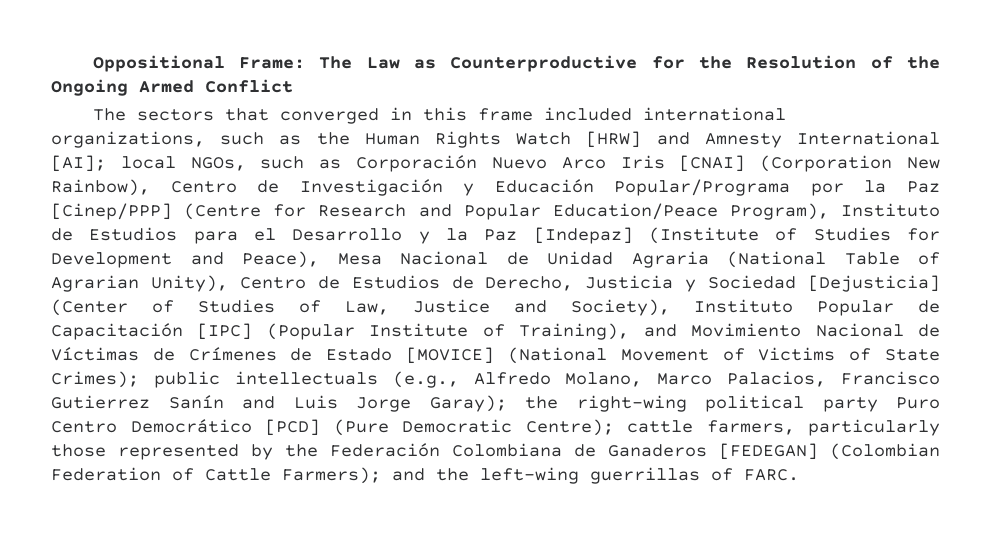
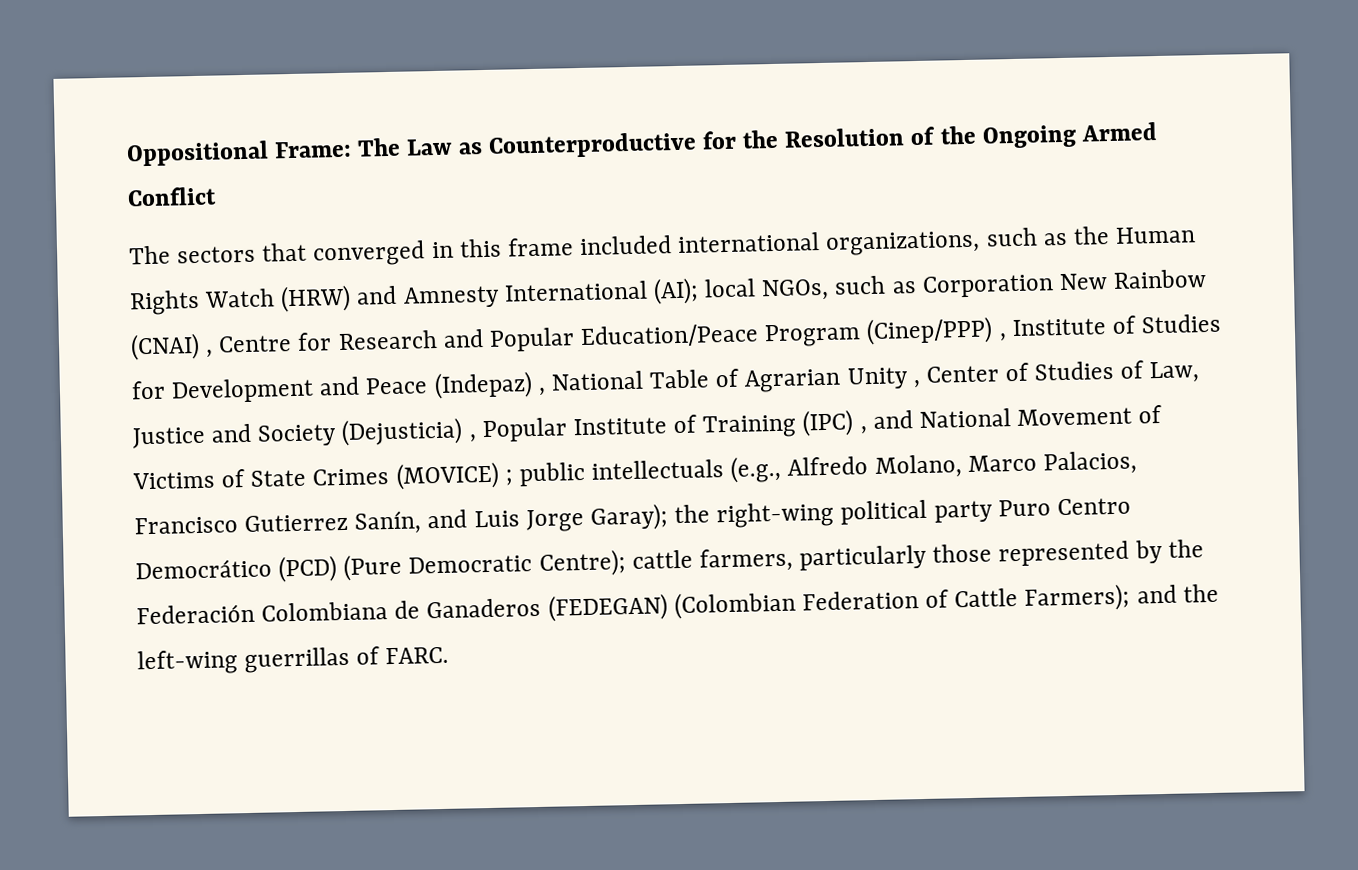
[586,131,642,148] [HRW] -> [280,284,352,313] (HRW)
[51,155,106,172] [AI]; -> [652,277,699,305] (AI);
[356,155,941,172] [51,179,940,196] [51,203,262,220] Corporación Nuevo Arco Iris [CNAI] (Corporation New Rainbow), Centro de Investigación y Educación Popular/Programa por la Paz [Cinep/PPP] (Centre -> [921,269,1208,298] [130,332,293,361] Corporation New Rainbow (CNAI) , Centre
[729,203,940,220] [51,227,759,244] Program), Instituto de Estudios para el Desarrollo y la Paz [Indepaz] (Institute -> [764,316,1106,348] Program (Cinep/PPP) , Institute
[242,251,940,268] [51,275,940,292] [51,299,128,316] Peace), Mesa Nacional de Unidad Agraria (National Table of Agrarian Unity), Centro de Estudios de Derecho, Justicia y Sociedad [Dejusticia] (Center -> [365,365,999,400] Peace (Indepaz) , National Table of Agrarian Unity , Center
[571,299,940,316] [51,323,941,340] [51,347,607,364] Society), Instituto Popular de Capacitación [IPC] (Popular Institute of Training), and Movimiento Nacional de Víctimas de Crímenes de Estado [MOVICE] (National -> [257,408,1011,447] Society (Dejusticia) , Popular Institute of Training (IPC) , and National
[51,371,139,388] Crimes); -> [312,461,514,490] Crimes (MOVICE) ;
[168,395,224,409] Sanín -> [354,510,422,535] Sanín,
[265,419,320,436] [PCD] -> [278,555,338,583] (PCD)
[719,443,818,460] [FEDEGAN] -> [547,593,668,622] (FEDEGAN)

